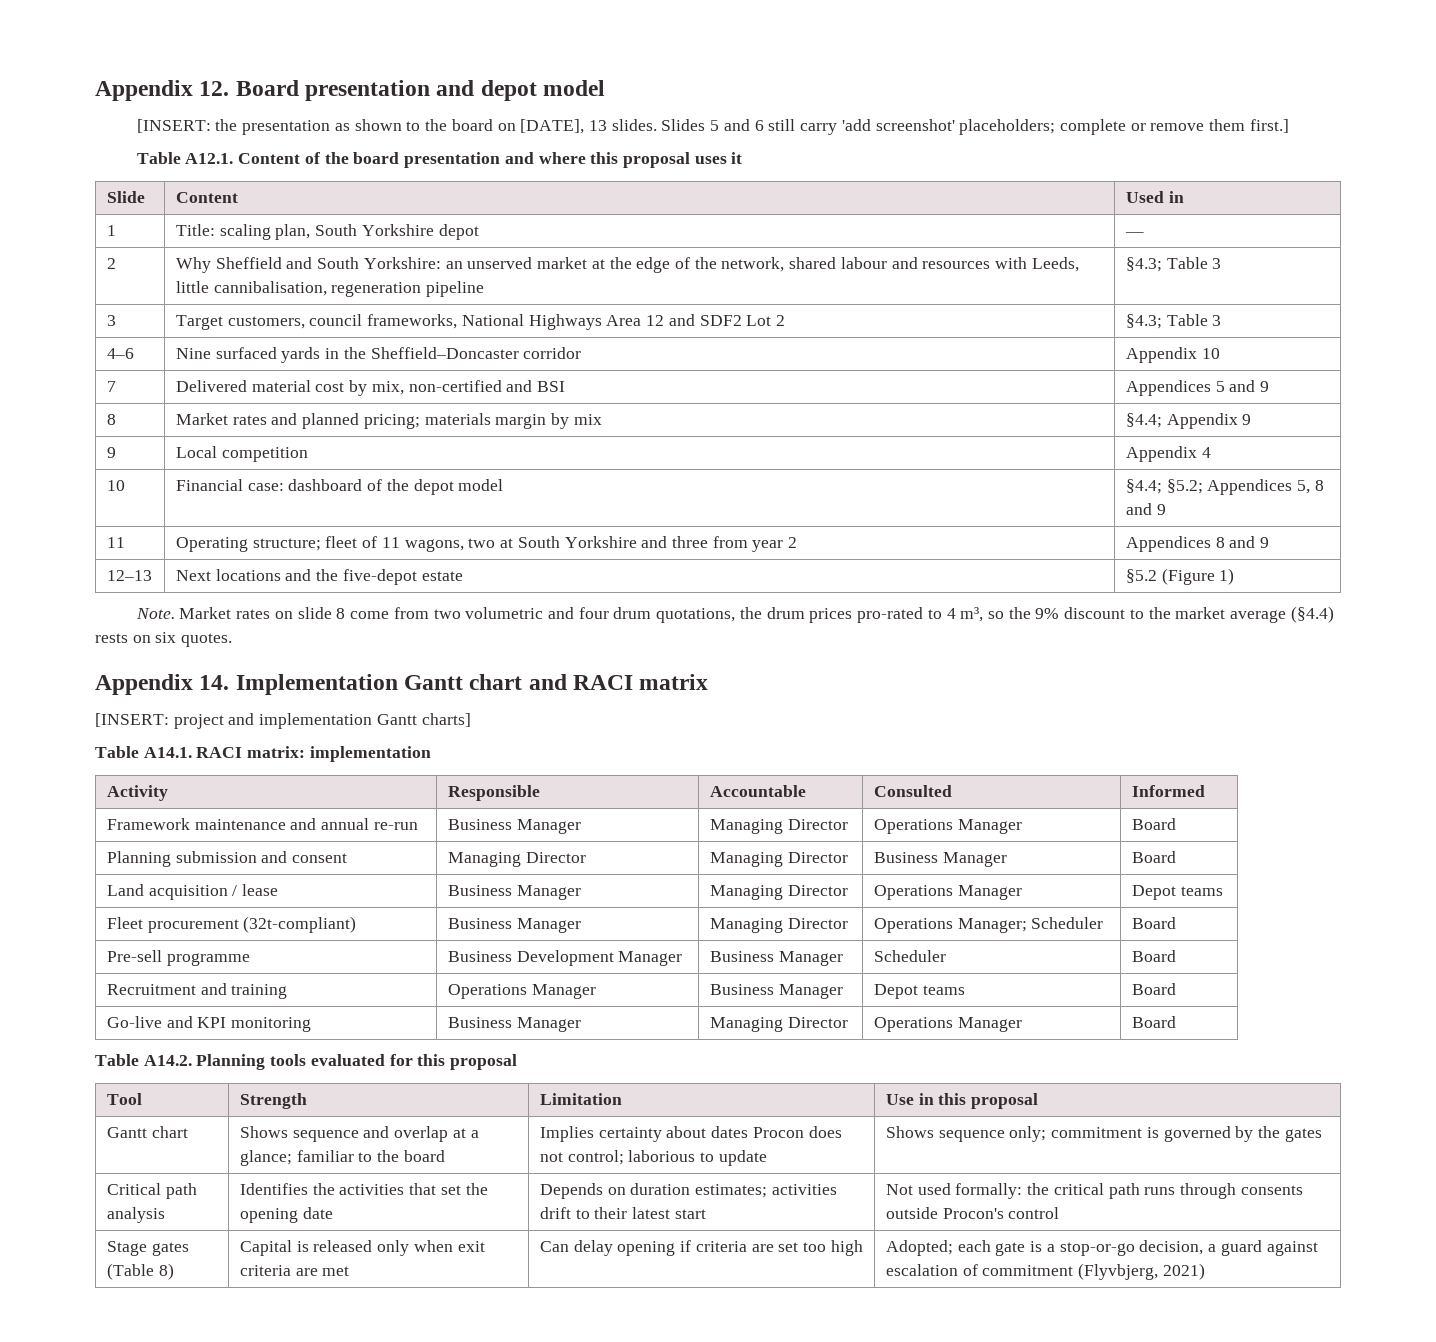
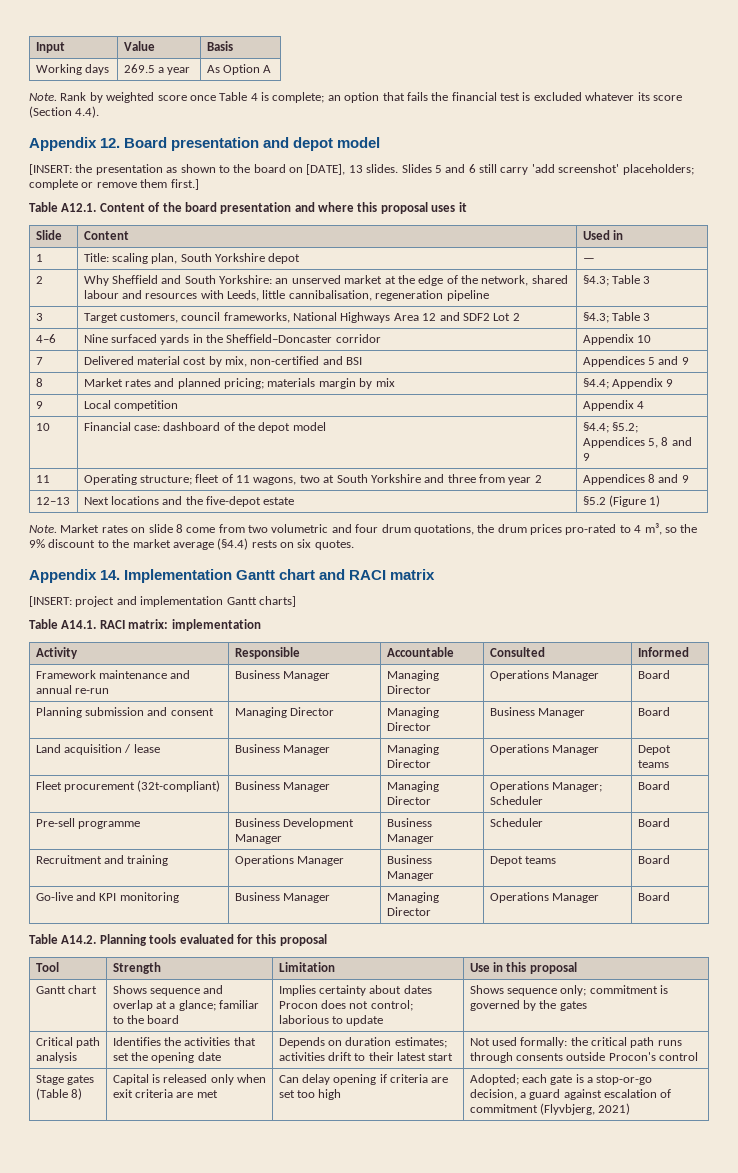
(95, 90) none -> [35,42,65,53] [123,41,155,51] [206,41,233,51] [35,64,109,75] [123,64,191,75] [206,64,272,75] [29,92,682,103] [29,106,100,118] Input | Value | Basis // Working days | 269.5 a year | As Option A // Note. Rank by weighted score once Table 4 is complete; an option that fails the financial test is excluded whatever its score (Section 4.4). //

